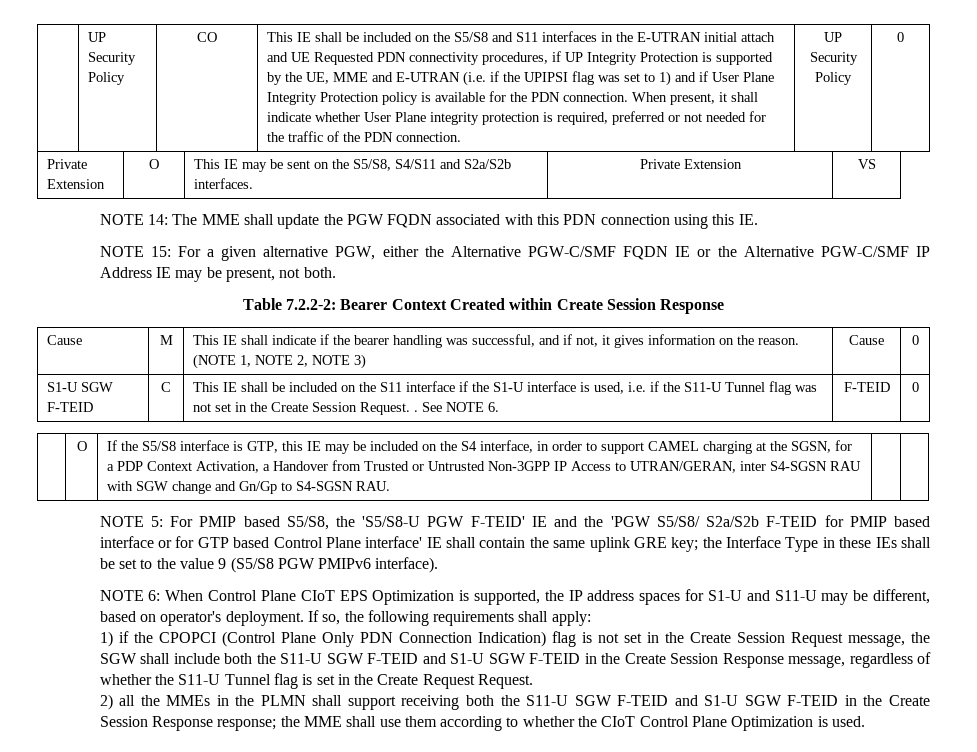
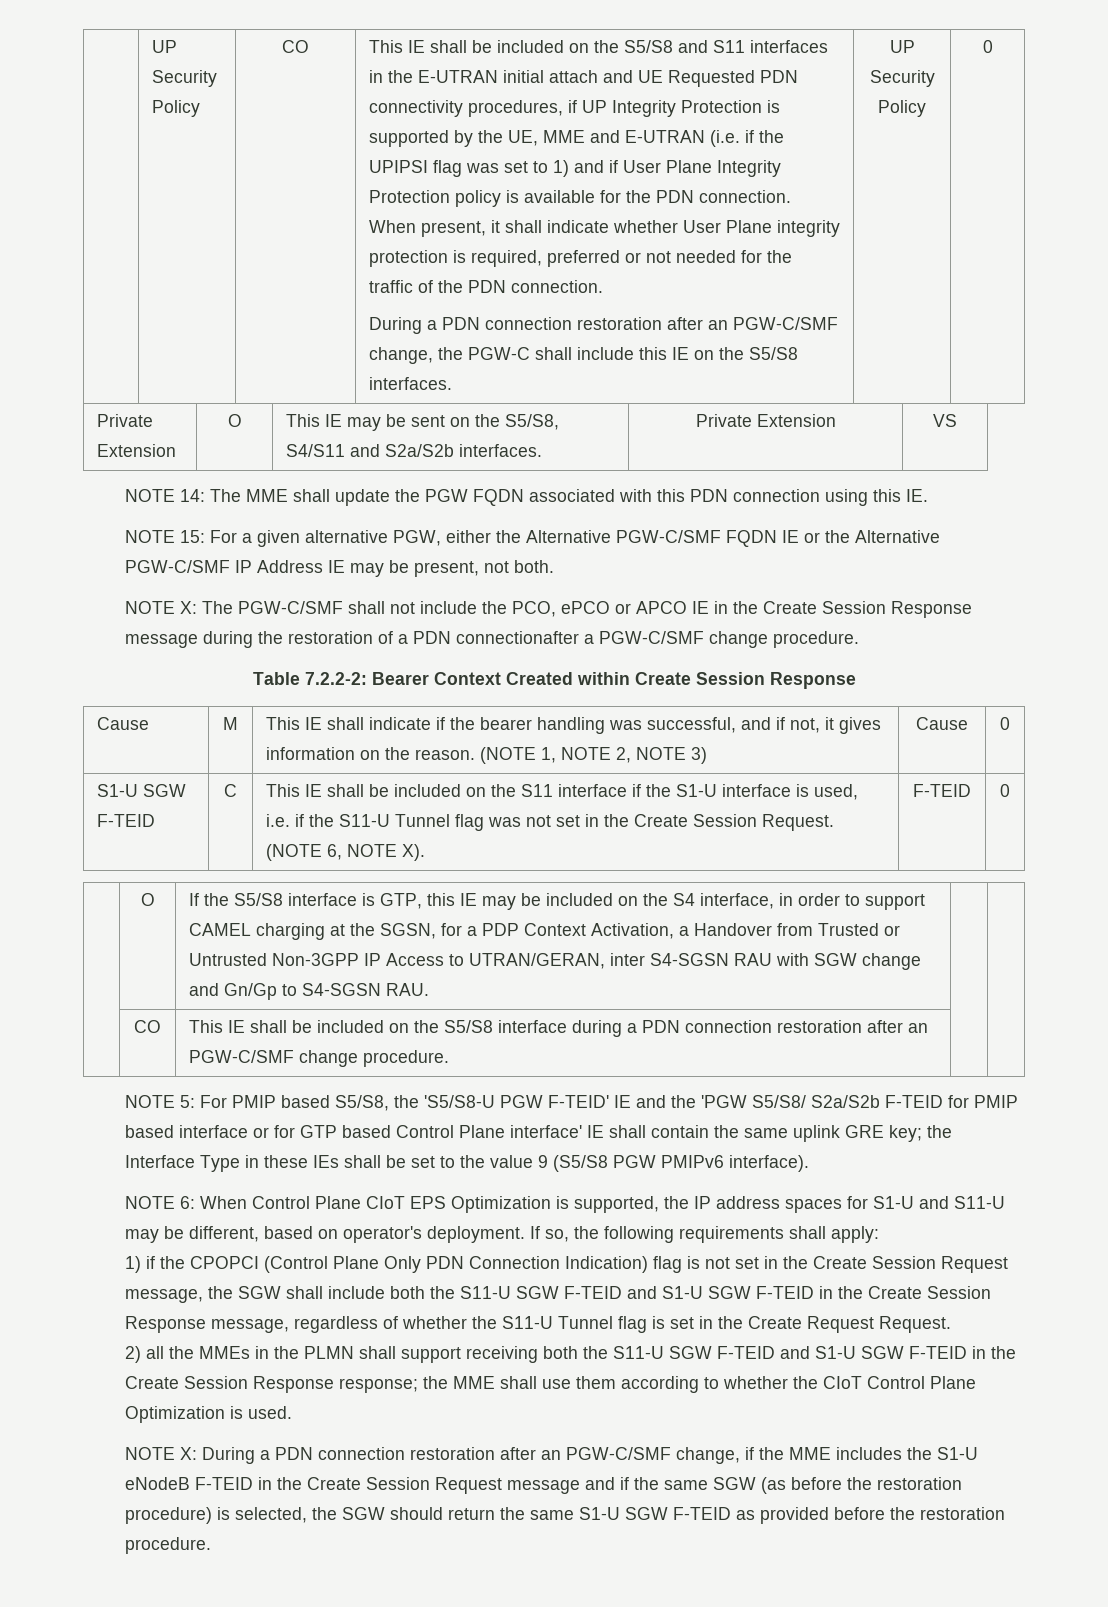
(462, 137) none -> [368,317,838,334] [368,347,798,364] [368,377,452,390] // During a PDN connection restoration after an PGW-C/SMF change, the PGW-C shall include this IE on the S5/S8 interfaces.
(336, 272) none -> [124,601,972,618] [124,631,859,648] // NOTE X: The PGW-C/SMF shall not include the PCO, ePCO or APCO IE in the Create Session Response message during the restoration of a PDN connectionafter a PGW-C/SMF change procedure.
[414,402,500,412] . See NOTE 6. -> [265,844,425,861] (NOTE 6, NOTE X).
(391, 486) none -> [134,1020,161,1033] [188,1020,928,1037] [188,1050,449,1067] // | CO | This IE shall be included on the S5/S8 interface during a PDN connection restoration after an PGW-C/SMF change procedure. | |
(866, 721) none -> [124,1447,978,1464] [124,1477,962,1494] [124,1507,1005,1524] [124,1537,211,1554] // NOTE X: During a PDN connection restoration after an PGW-C/SMF change, if the MME includes the S1-U eNodeB F-TEID in the Create Session Request message and if the same SGW (as before the restoration procedure) is selected, the SGW should return the same S1-U SGW F-TEID as provided before the restoration procedure.

